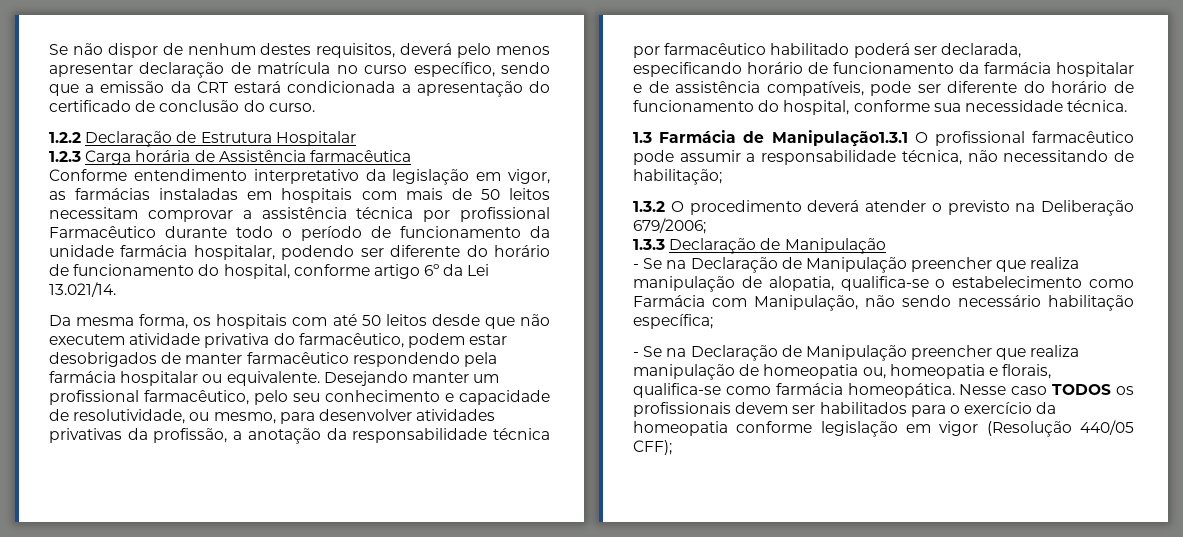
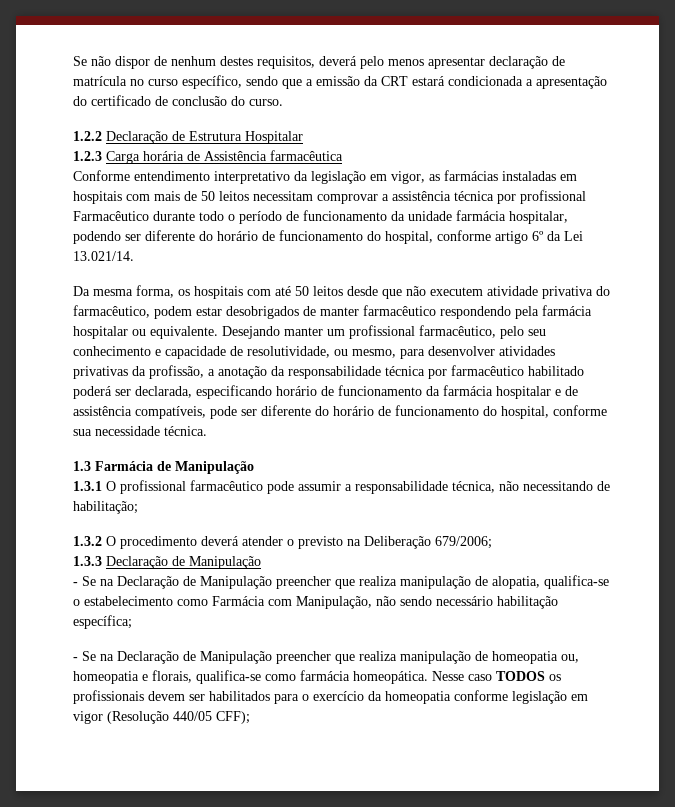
[771,130,908,147] Manipulação1.3.1 -> [175,461,254,474] [73,481,102,491] Manipulação // 1.3.1

